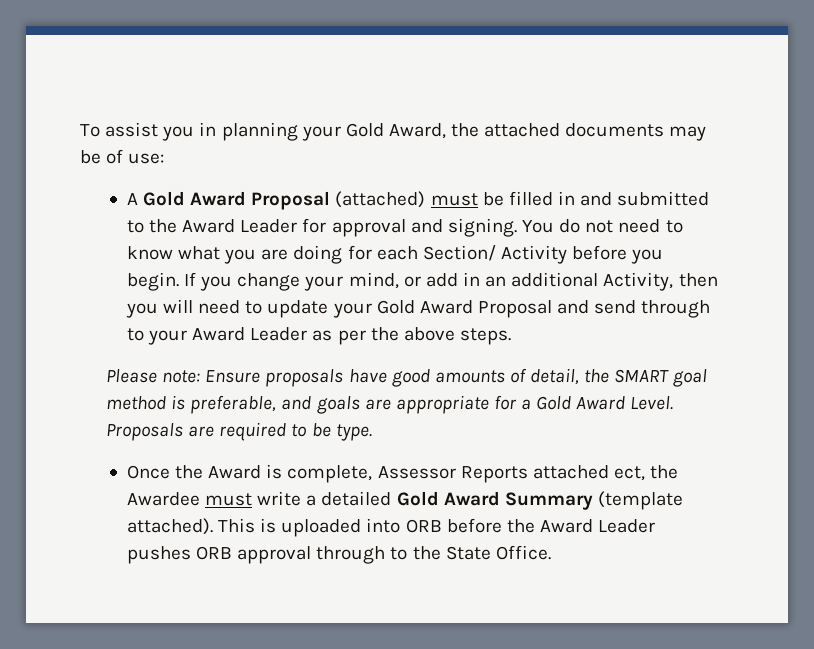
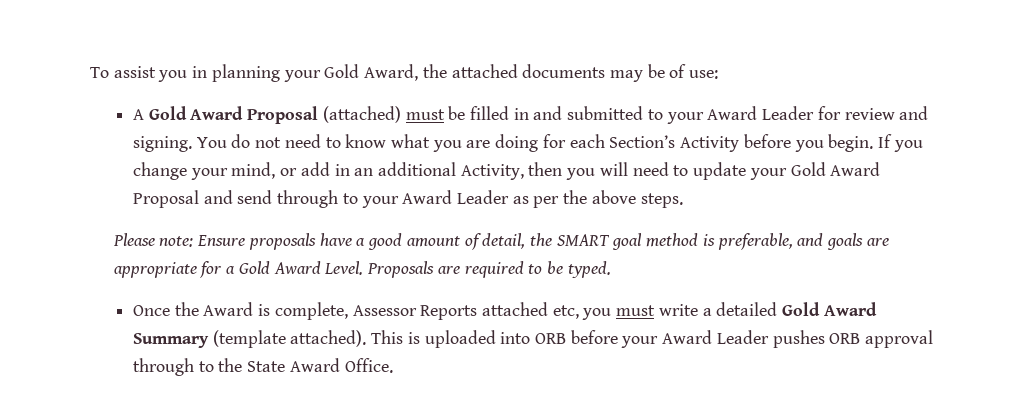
[149,219,178,233] the -> [666,112,704,124] your
[331,219,406,237] approval -> [844,108,895,120] review
[422,245,496,261] Section/ -> [609,135,676,148] Section’s
[391,369,505,387] good amounts -> [356,233,460,250] a good amount
[335,424,372,441] type. -> [567,261,611,278] typed.
[613,465,679,481] [126,492,200,506] ect, the Awardee -> [552,305,612,320] etc, you
[506,519,535,533] the -> [621,336,659,348] your
(491, 553) none -> [289,358,340,372] Award

